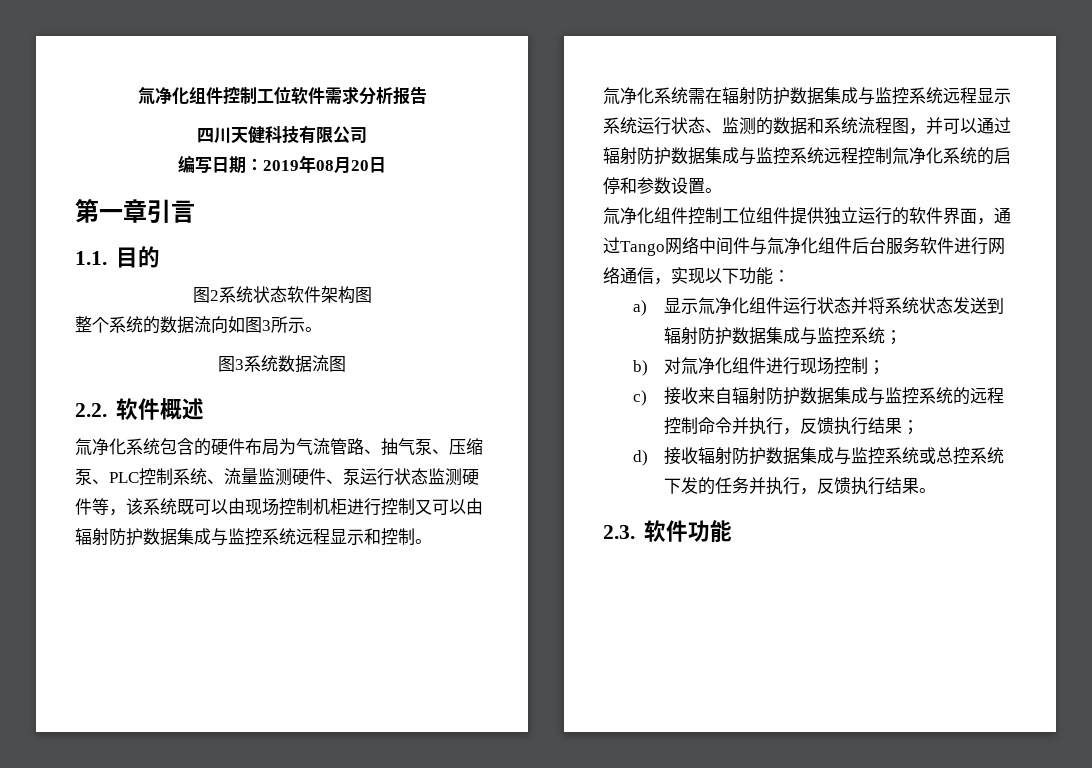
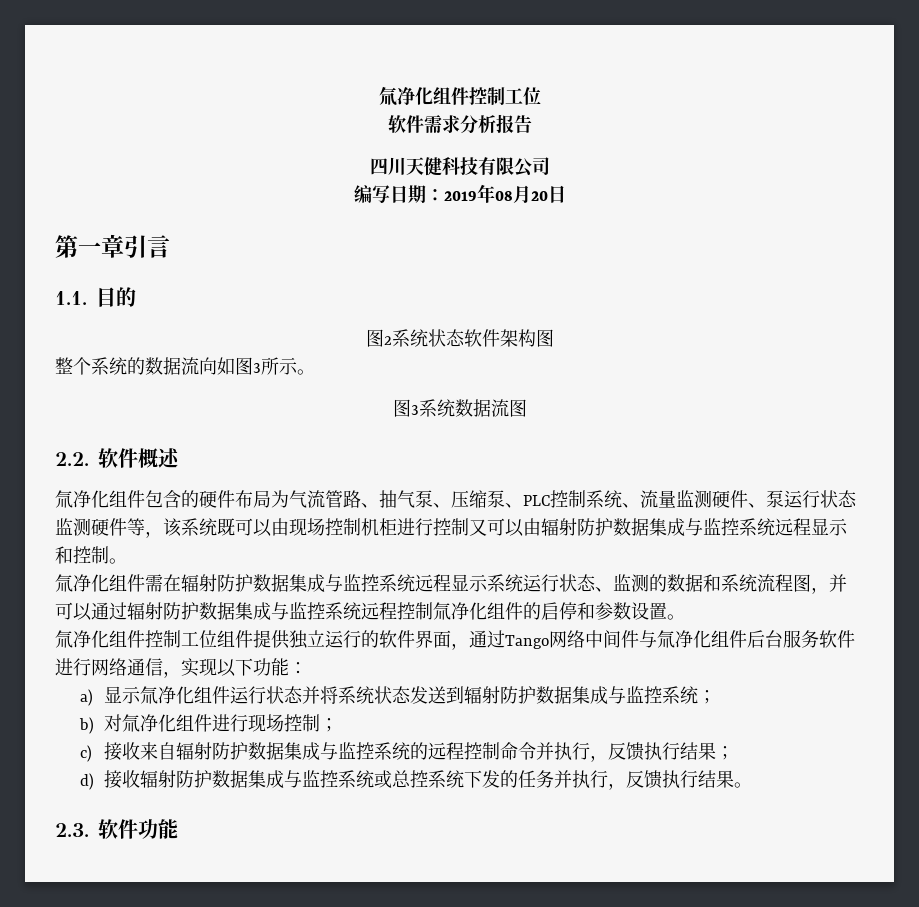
[137,86,291,105] 氚净化组件控制工位 -> [378,86,541,106] 氚净化组件控制工位 //
[126,438,160,455] 系统 -> [109,490,145,508] 组件
[654,87,688,104] 系统 -> [109,574,145,592] 组件
[943,147,977,164] 系统 -> [487,602,523,620] 组件

